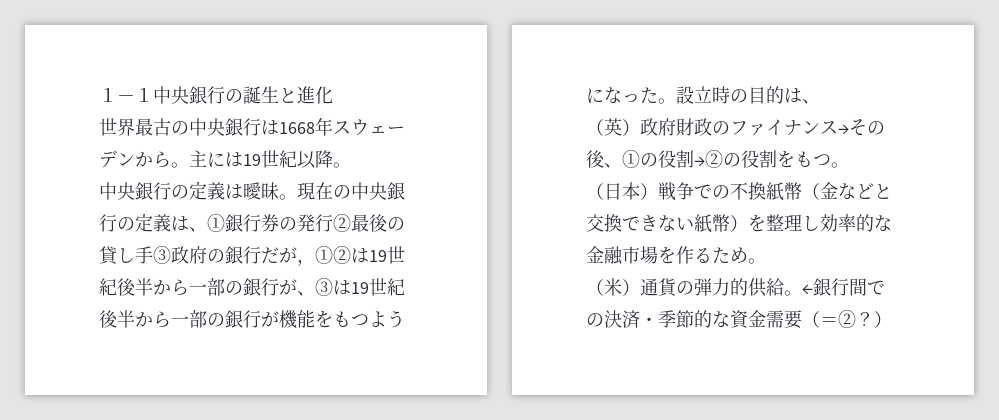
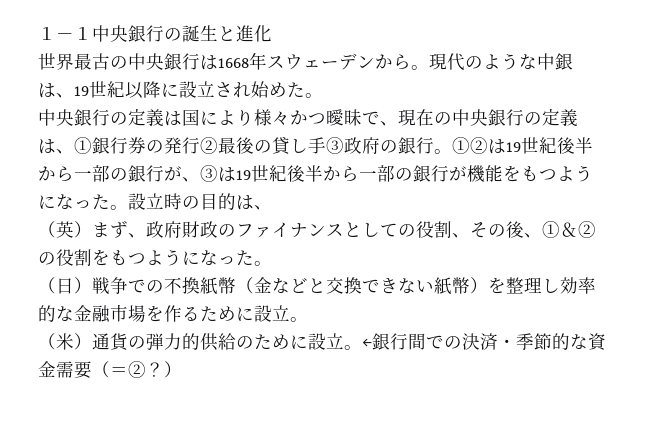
[189,150,333,169] 主には19世紀以降 -> [429,53,573,71] [38,81,305,99] 現代のような中銀は、19世紀以降に設立され始めた
[243,182,297,200] 曖昧。 -> [182,109,398,126] 国により様々かつ曖昧で、
[261,247,315,266] だが， -> [434,149,452,154] 。
(640, 127) none -> [92,221,146,238] まず、
[838,124,849,135] → -> [344,221,470,238] としての役割、
[640,150,723,168] の役割→② -> [560,221,596,238] ＆②
(831, 160) none -> [146,249,254,266] ようになった
[622,182,640,200] 本 -> (74, 286) none
(748, 255) none -> [236,305,290,322] に設立
(784, 287) none -> [236,333,344,350] のために設立

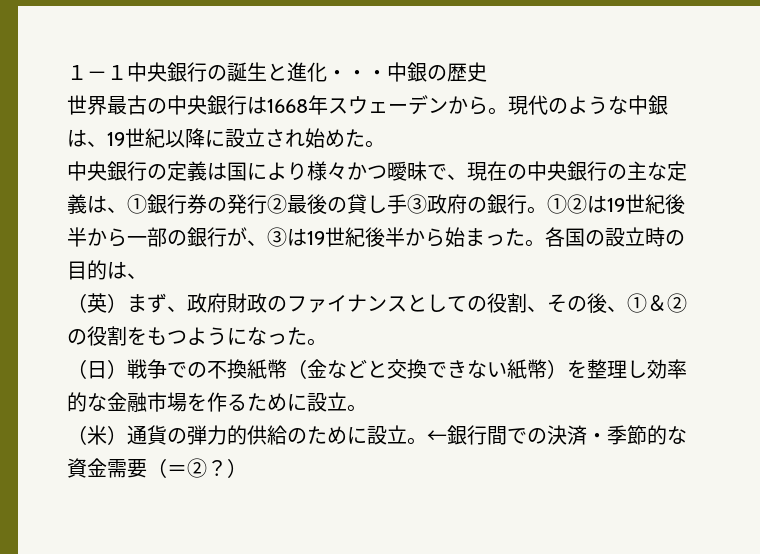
(272, 33) none -> [327,62,487,82] ・・・中銀の歴史
(542, 118) none -> [627,161,667,180] 主な
[359,165,593,182] [38,194,128,210] 一部の銀行が機能をもつようになった。 -> [445,227,605,247] 始まった。各国の

